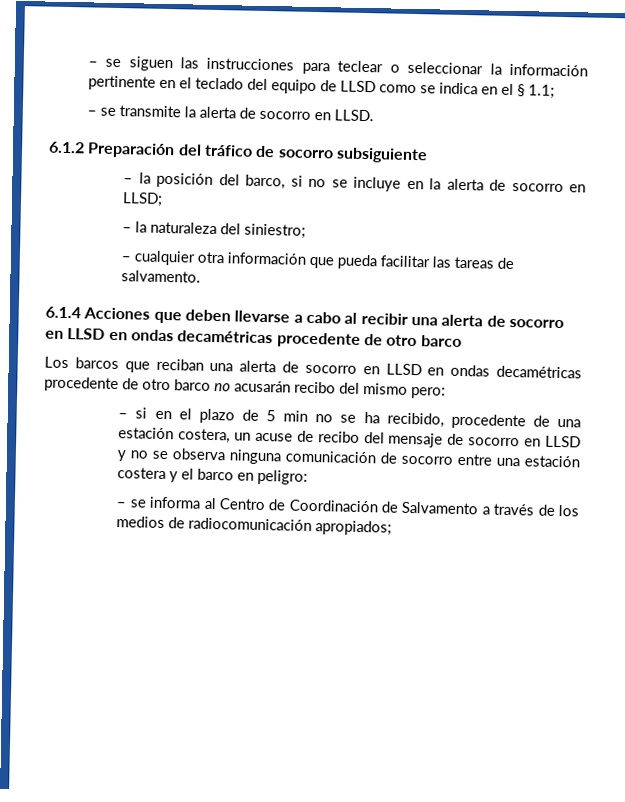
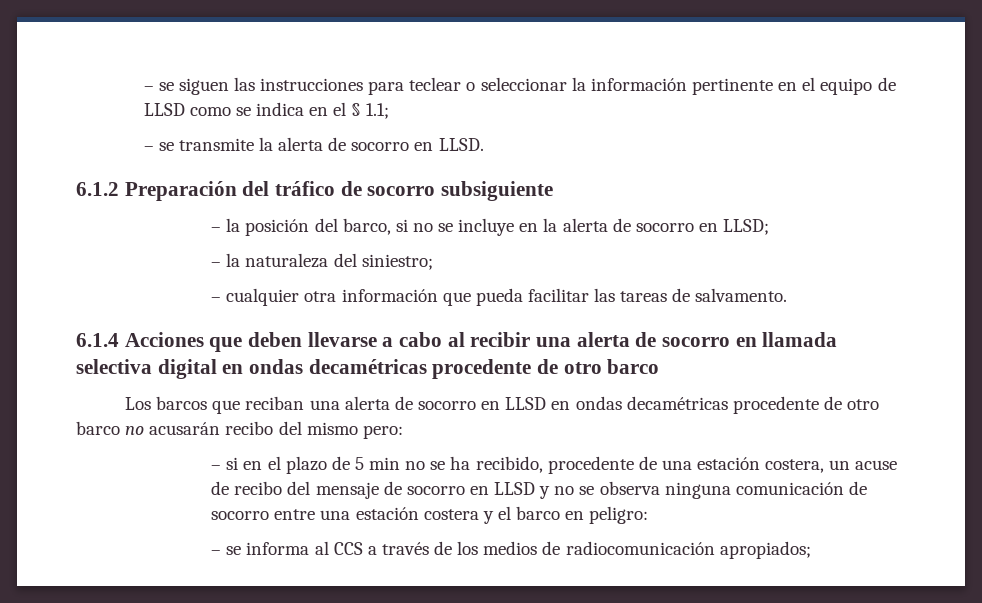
[194,77,268,91] teclado del -> (816, 84) none
[67,328,106,340] LLSD -> [762,332,838,347] [76,359,217,379] llamada selectiva digital
[218,498,479,515] Centro de Coordinación de Salvamento -> [333,542,363,555] CCS

